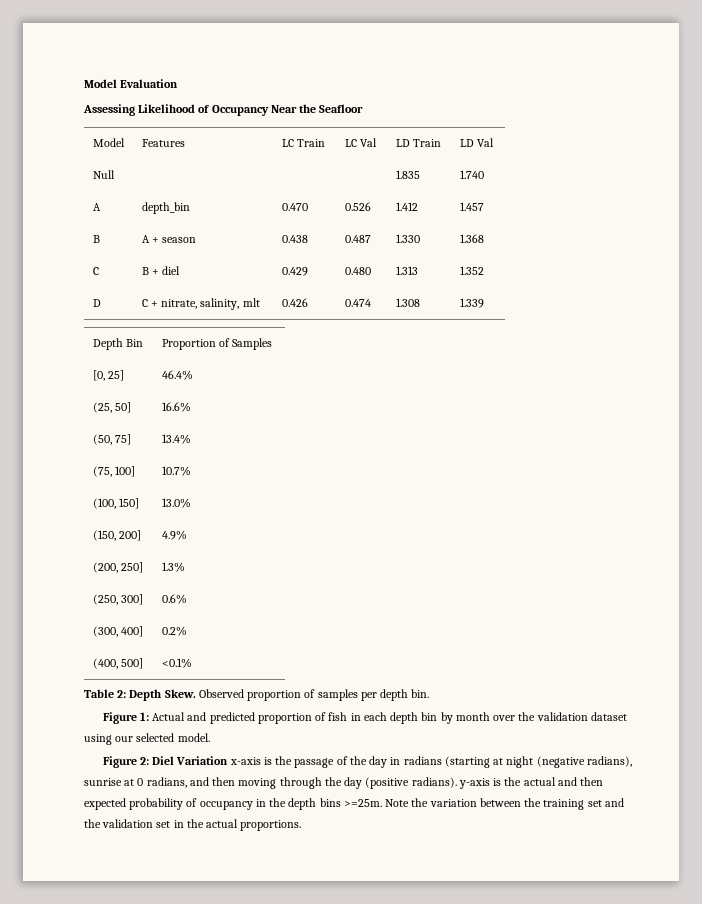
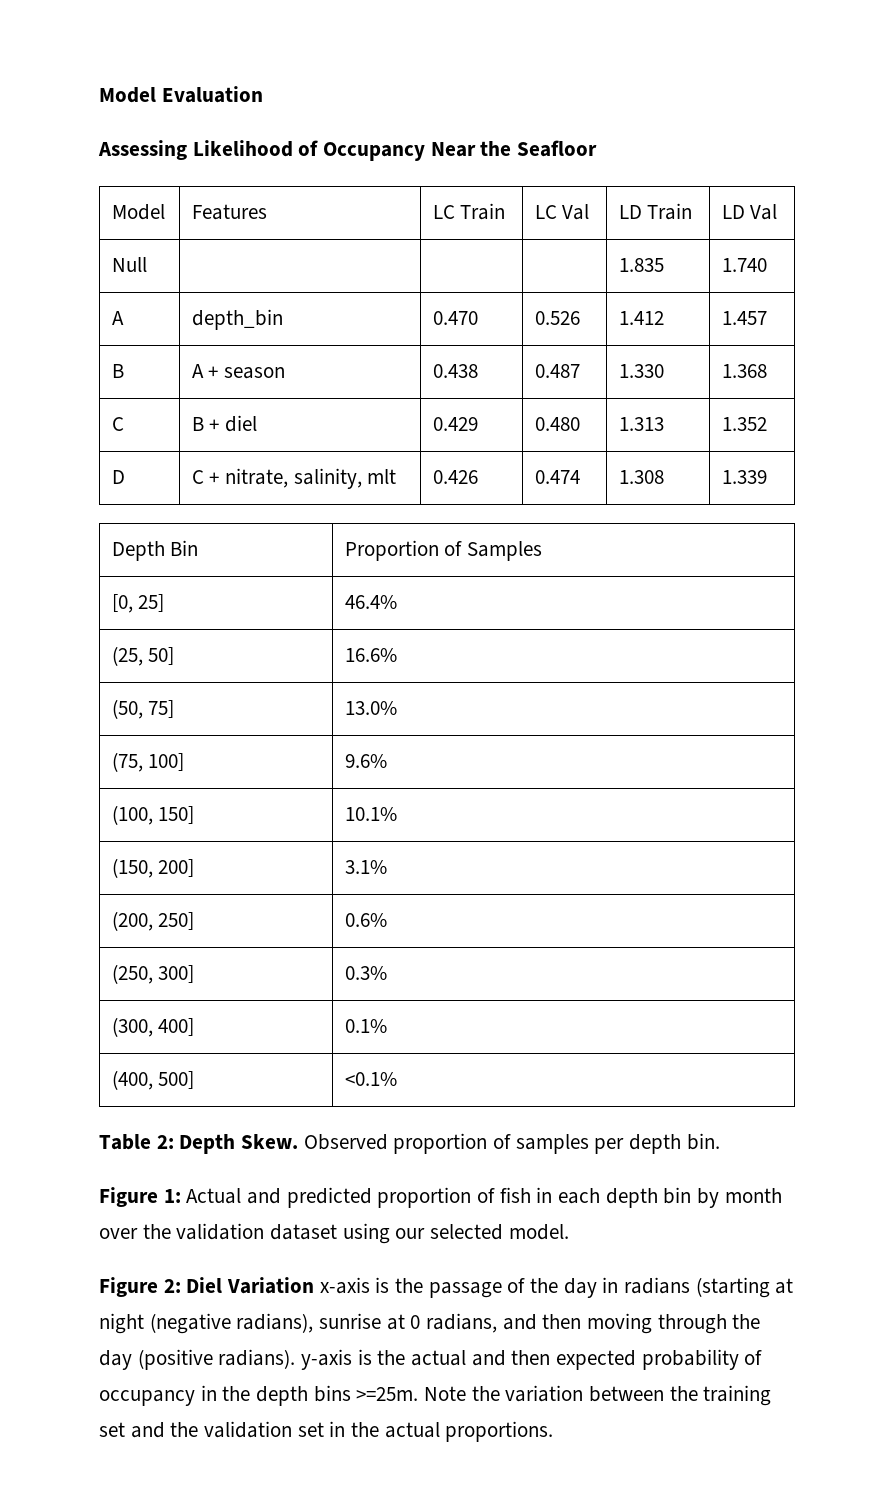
[161,434,191,444] 13.4% -> [344,701,397,715] 13.0%
[161,466,191,476] 10.7% -> [344,754,387,768] 9.6%
[161,498,191,508] 13.0% -> [344,807,397,821] 10.1%
[161,530,187,540] 4.9% -> [344,860,387,874] 3.1%
[161,562,185,572] 1.3% -> [344,913,387,927] 0.6%
[161,594,187,604] 0.6% -> [344,966,387,980] 0.3%
[161,626,187,636] 0.2% -> [344,1019,387,1033] 0.1%

